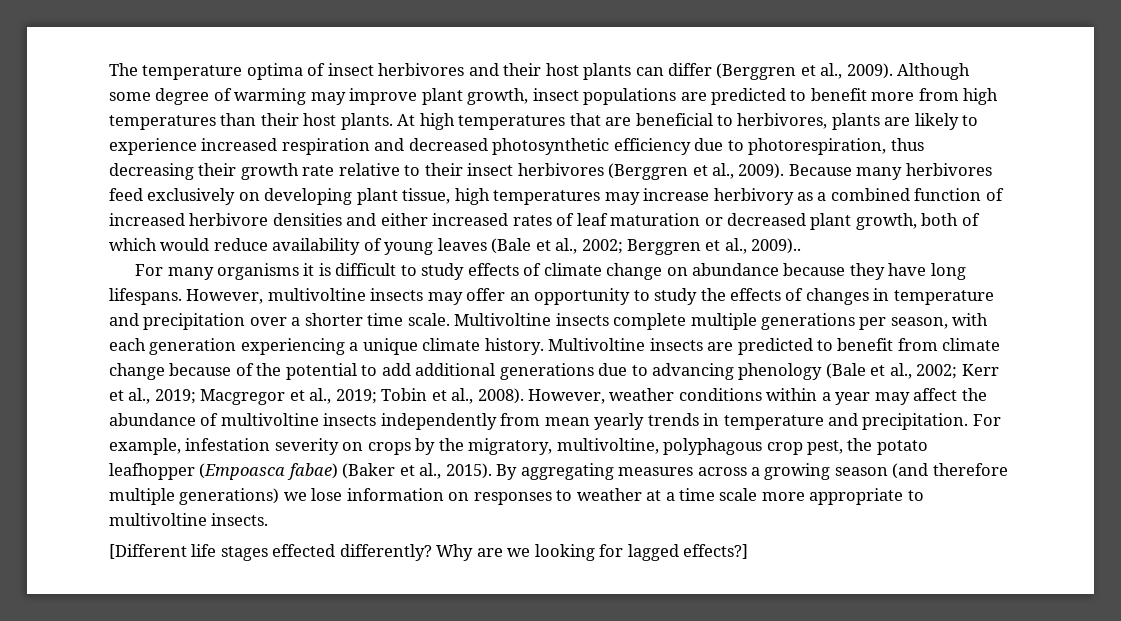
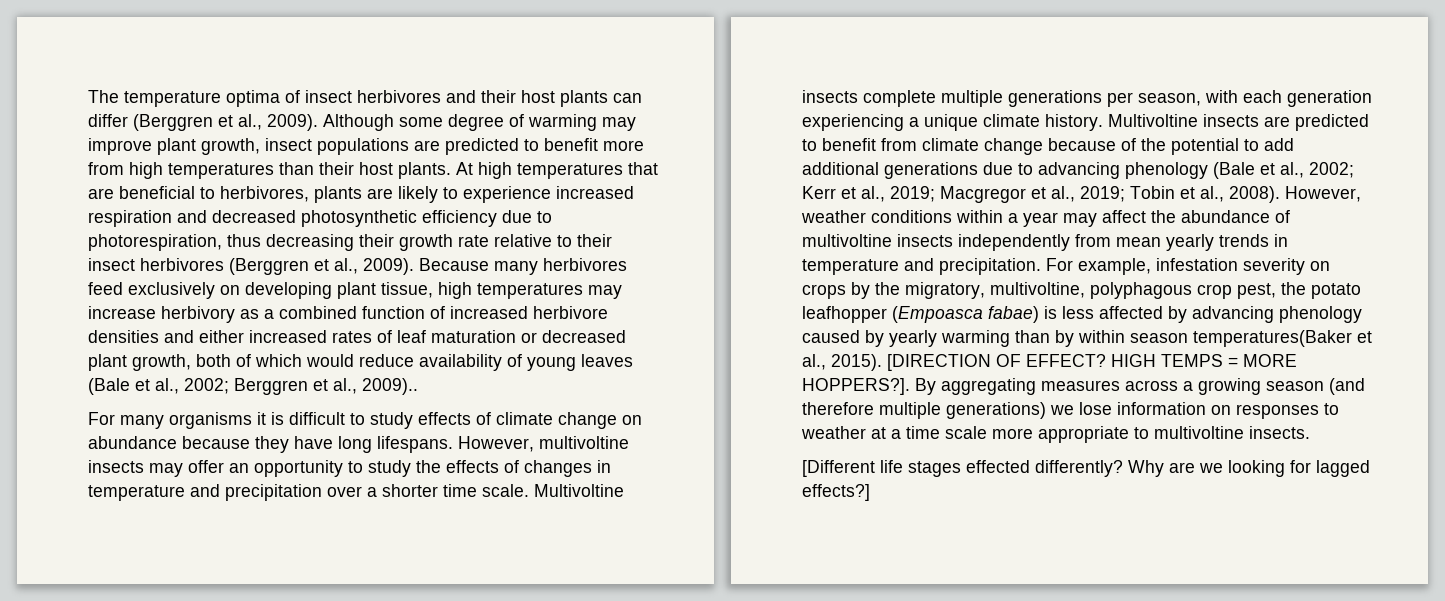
[342,463,492,479] (Baker et al., 2015). -> [1044,306,1362,323] [802,330,1372,347] [802,354,1297,371] [802,378,910,395] is less affected by advancing phenology caused by yearly warming than by within season temperatures(Baker et al., 2015). [DIRECTION OF EFFECT? HIGH TEMPS = MORE HOPPERS?].

